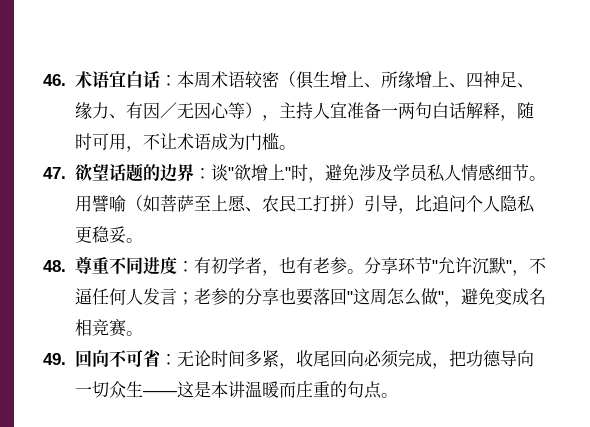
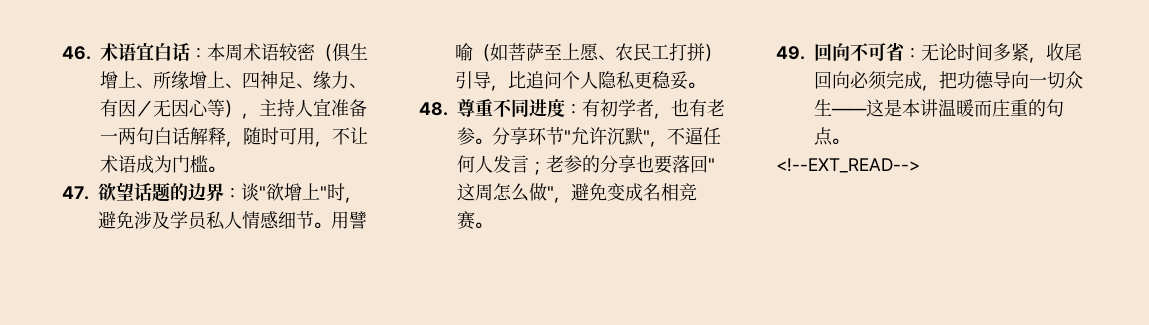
(398, 395) none -> [776,158,920,173] // <!--EXT_READ-->

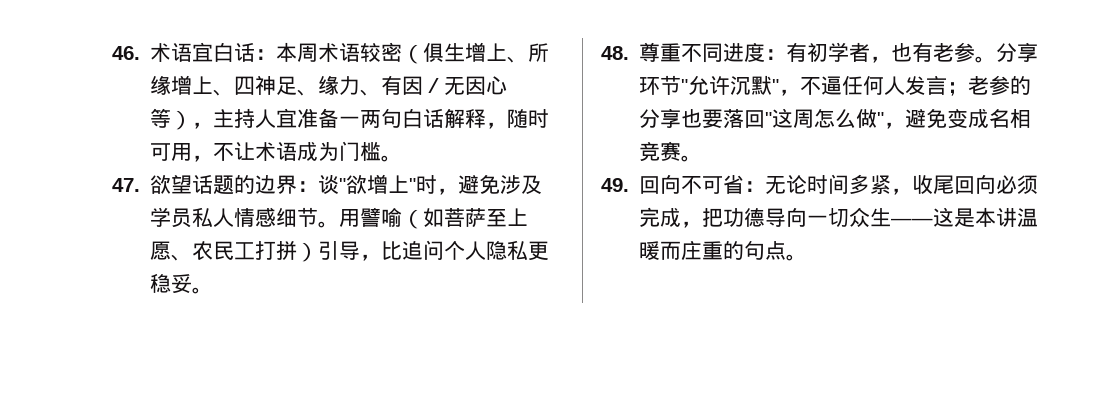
[776,158,920,173] // <!--EXT_READ--> -> (808, 257) none

